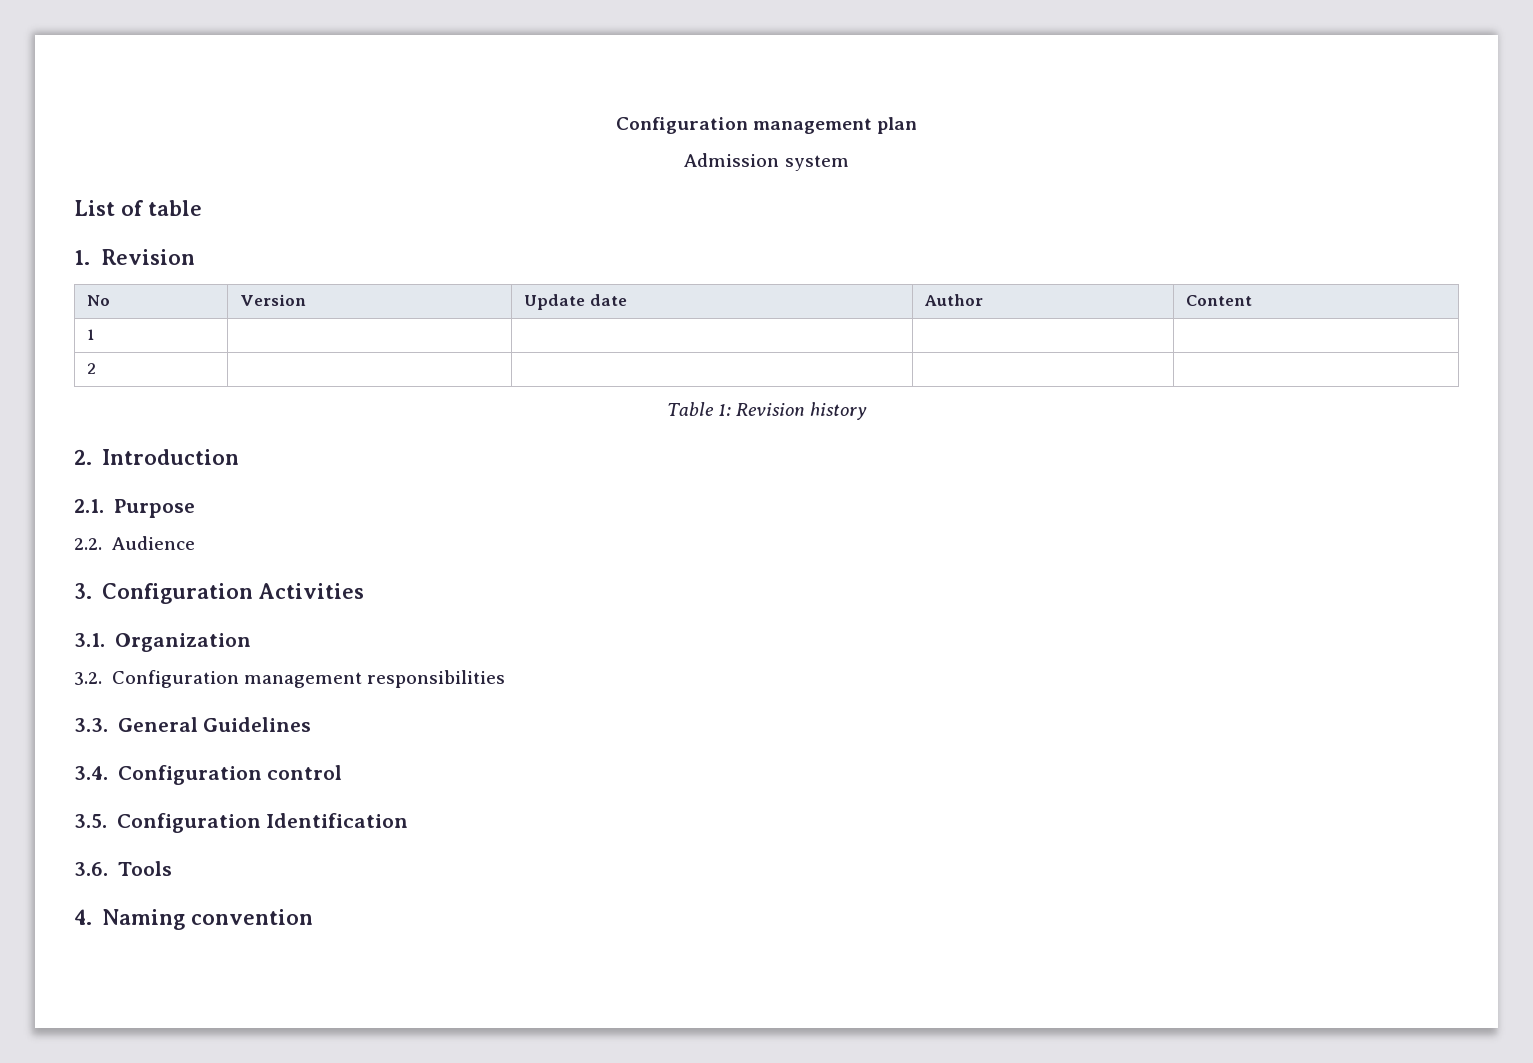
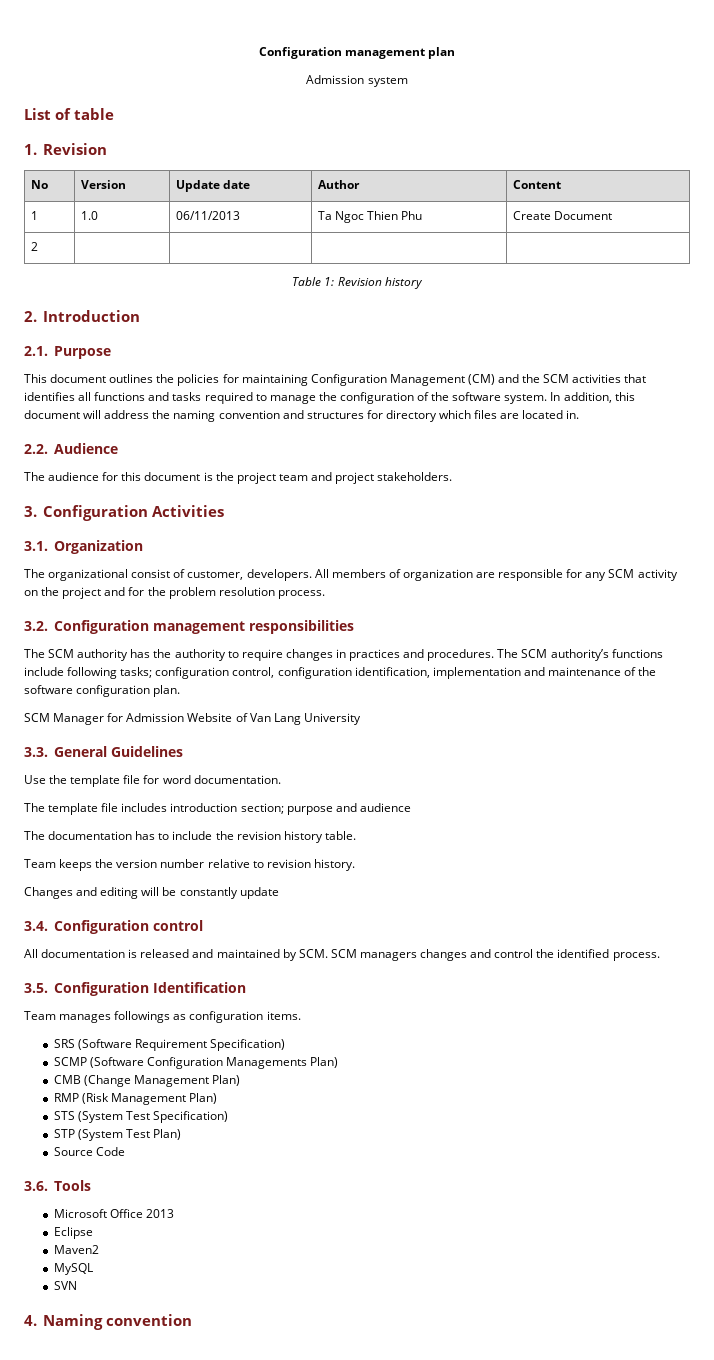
(95, 334) | | | -> [80,211,98,220] [175,211,240,220] [317,211,422,223] [512,211,612,220] 1.0 | 06/11/2013 | Ta Ngoc Thien Phu | Create Document
[74,536,195,550] 2.2. Audience -> [24,374,647,386] [24,392,635,404] [24,410,580,422] [24,443,118,454] [24,472,453,484] This document outlines the policies for maintaining Configuration Management (CM) and the SCM activities that identifies all functions and tasks required to manage the configuration of the software system. In addition, this document will address the naming convention and structures for directory which files are located in. // 2.2. Audience // The audience for this document is the project team and project stakeholders.
[74,670,505,688] [74,717,312,732] [74,765,343,785] [74,813,409,833] [74,861,173,876] 3.2. Configuration management responsibilities // 3.3. General Guidelines // 3.4. Configuration control // 3.5. Configuration Identification // 3.6. Tools -> [24,569,678,581] [24,587,325,599] [24,620,354,634] [24,649,663,661] [24,667,657,679] [24,685,181,697] [24,713,361,725] [24,746,183,757] [24,775,281,787] [24,803,411,815] [24,831,356,843] [24,859,355,871] [24,887,279,899] [24,920,203,934] [24,949,660,961] [24,982,246,996] [24,1011,301,1023] [53,1039,286,1051] [53,1057,339,1069] [53,1075,241,1087] [53,1093,218,1105] [53,1111,229,1123] [53,1129,182,1141] [53,1147,125,1156] [24,1180,91,1191] [53,1209,174,1218] [53,1227,93,1239] [53,1245,99,1254] [53,1263,93,1275] [53,1281,77,1290] The organizational consist of customer, developers. All members of organization are responsible for any SCM activity on the project and for the problem resolution process. // 3.2. Configuration management responsibilities // The SCM authority has the authority to require changes in practices and procedures. The SCM authority’s functions include following tasks; configuration control, configuration identification, implementation and maintenance of the software configuration plan. // SCM Manager for Admission Website of Van Lang University // 3.3. General Guidelines // Use the template file for word documentation. // The template file includes introduction section; purpose and audience // The documentation has to include the revision history table. // Team keeps the version number relative to revision history. // Changes and editing will be constantly update // 3.4. Configuration control // All documentation is released and maintained by SCM. SCM managers changes and control the identified process. // 3.5. Configuration Identification // Team manages followings as configuration items. // SRS (Software Requirement Specification) // SCMP (Software Configuration Managements Plan) // CMB (Change Management Plan) // RMP (Risk Management Plan) // STS (System Test Specification) // STP (System Test Plan) // Source Code // 3.6. Tools // Microsoft Office 2013 // Eclipse // Maven2 // MySQL // SVN

